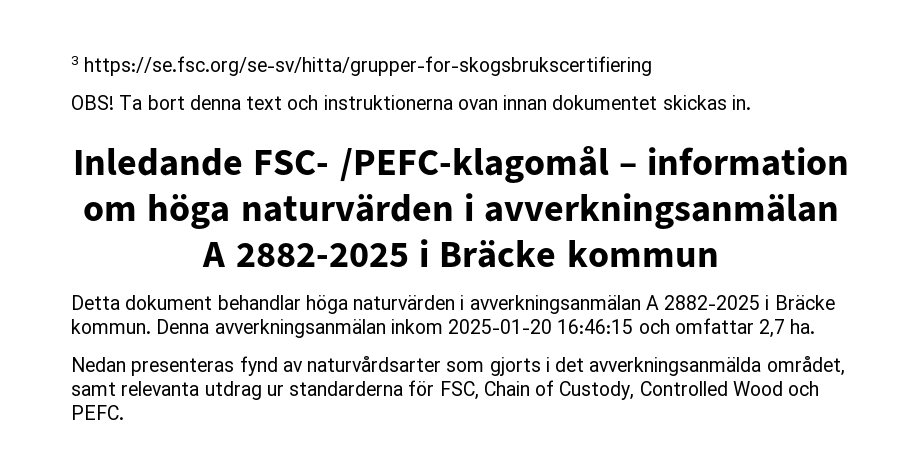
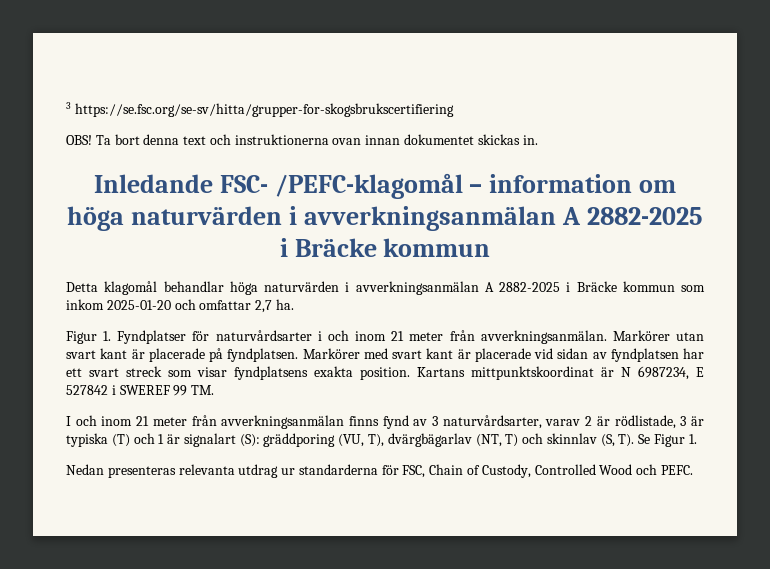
[125,295,213,310] dokument -> [104,281,158,295] klagomål
[71,319,386,338] kommun. Denna avverkningsanmälan -> [622,281,705,292] kommun som
[557,319,634,334] 16:46:15 -> (171, 305) none
[71,356,845,376] [71,382,116,396] Nedan presenteras fynd av naturvårdsarter som gjorts i det avverkningsanmälda området, samt -> [66,330,704,344] [66,348,704,362] [66,366,704,380] [66,385,215,396] [66,415,705,429] [66,433,697,447] [66,464,176,478] Figur 1. Fyndplatser för naturvårdsarter i och inom 21 meter från avverkningsanmälan. Markörer utan svart kant är placerade på fyndplatsen. Markörer med svart kant är placerade vid sidan av fyndplatsen har ett svart streck som visar fyndplatsens exakta position. Kartans mittpunktskoordinat är N 6987234, E 527842 i SWEREF 99 TM. // I och inom 21 meter från avverkningsanmälan finns fynd av 3 naturvårdsarter, varav 2 är rödlistade, 3 är typiska (T) och 1 är signalart (S): gräddporing (VU, T), dvärgbägarlav (NT, T) och skinnlav (S, T). Se Figur 1. // Nedan presenteras

